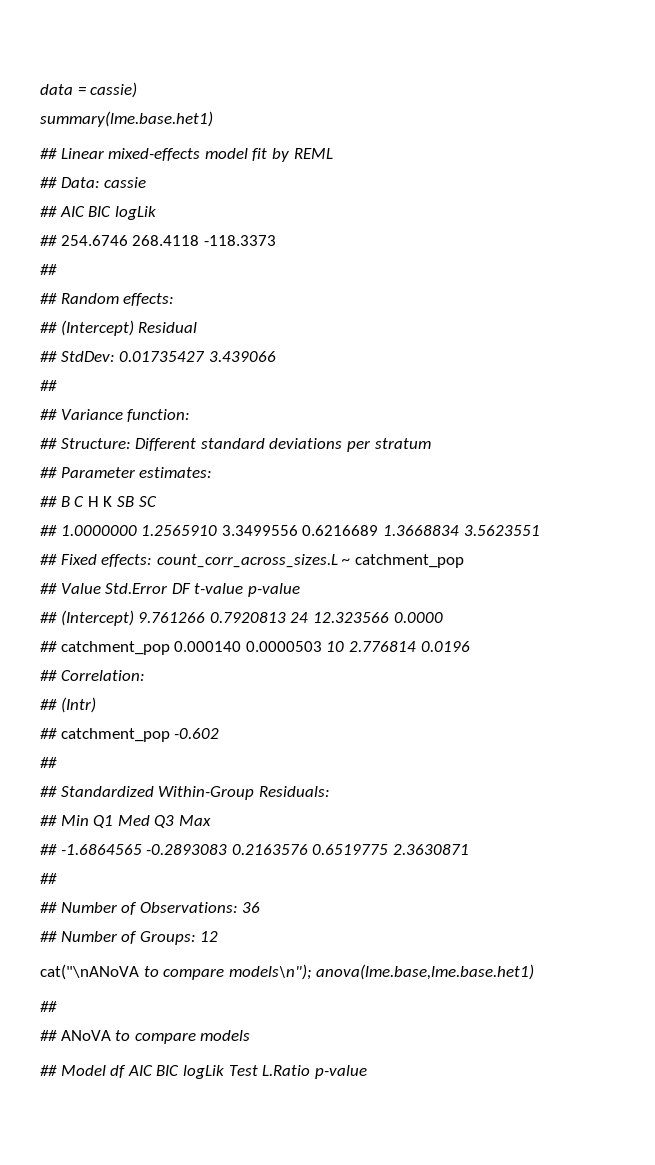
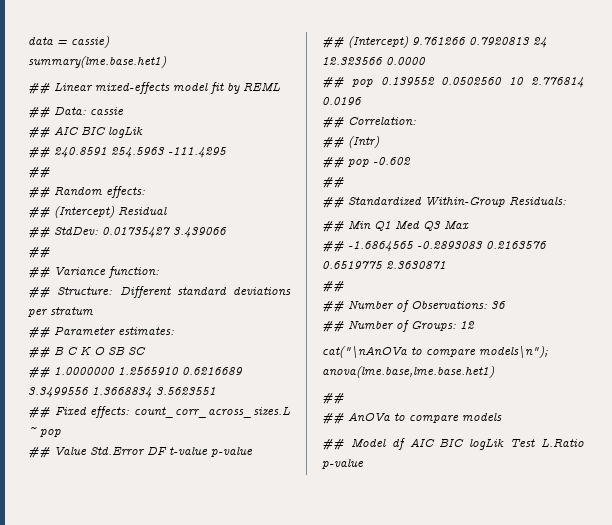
[60,235,276,246] 254.6746 268.4118 -118.3373 -> [54,147,227,158] 240.8591 254.5963 -111.4295
[87,496,113,507] H K -> [80,347,105,355] K O
[221,525,379,536] 3.3499556 0.6216689 -> [182,367,242,375] [28,387,89,398] 0.6216689 3.3499556
[354,554,464,568] catchment_pop -> [40,429,61,437] pop
[60,641,322,655] catchment_pop 0.000140 0.0000503 -> [351,77,503,87] pop 0.139552 0.0502560
[60,728,170,742] catchment_pop -> [348,159,369,167] pop
[40,964,139,980] cat("\nANoVA -> [322,346,408,358] cat("\nAnOVa
[60,1030,111,1041] ANoVA -> [348,412,391,422] AnOVa

